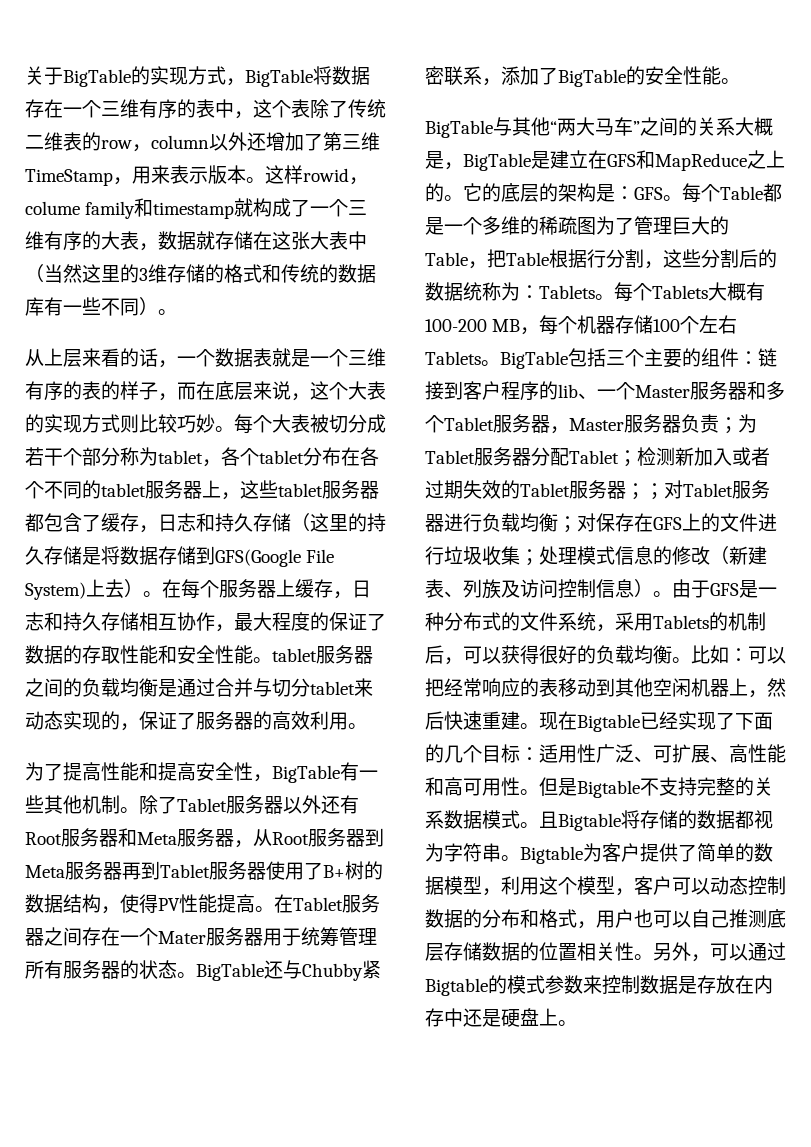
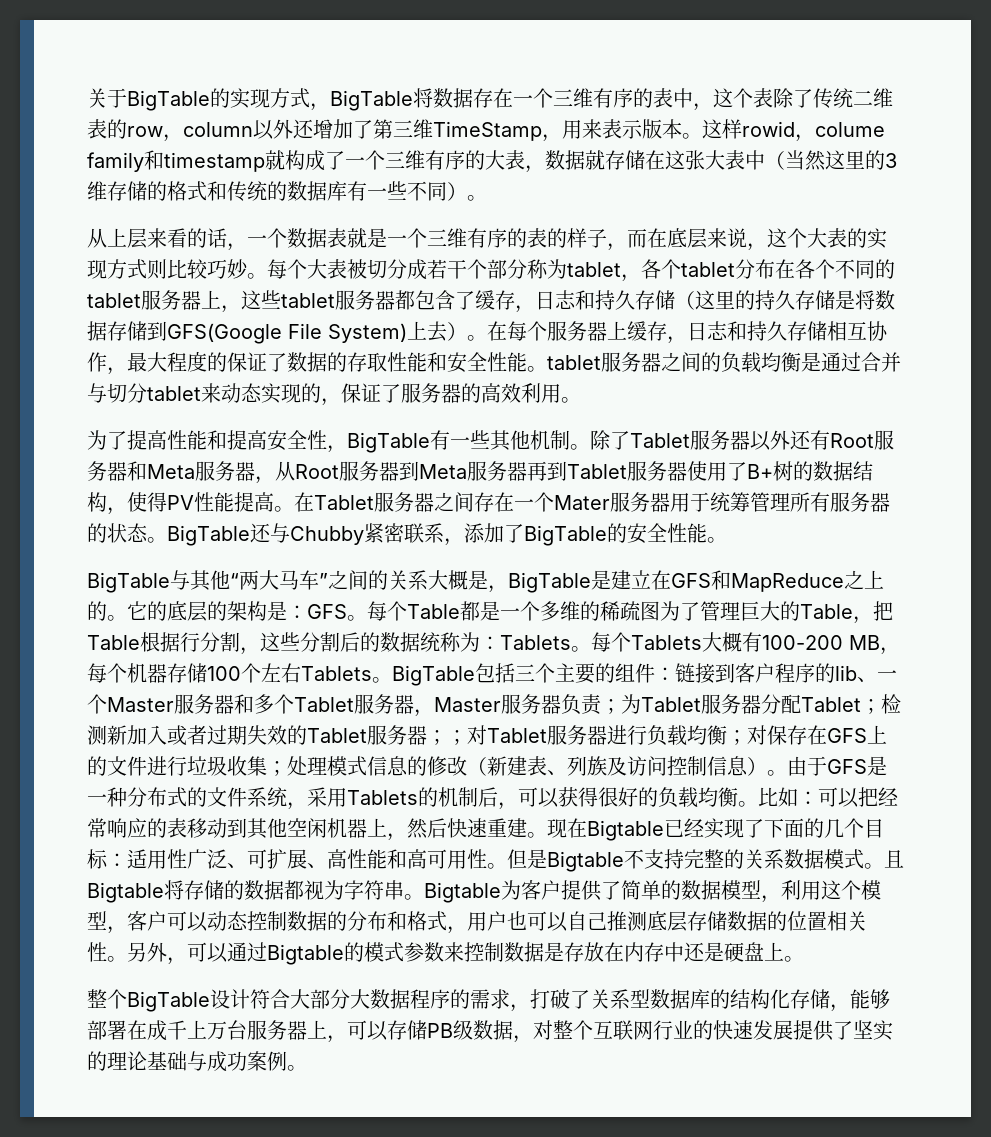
(577, 1023) none -> [87,989,890,1012] [87,1020,893,1043] [87,1051,307,1072] // 整个BigTable设计符合大部分大数据程序的需求，打破了关系型数据库的结构化存储，能够部署在成千上万台服务器上，可以存储PB级数据，对整个互联网行业的快速发展提供了坚实的理论基础与成功案例。

